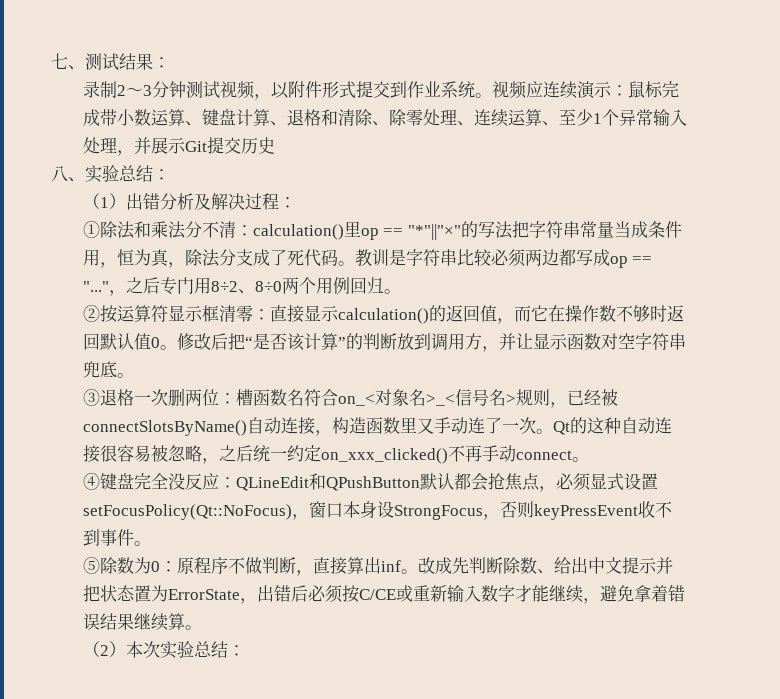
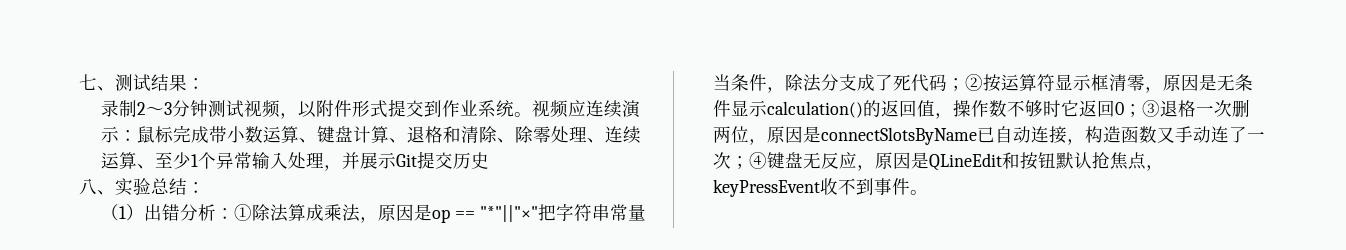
[193,193,296,210] 及解决过程： // -> [216,208,235,219] ：
[133,221,361,240] 和乘法分不清：calculation()里 -> [288,204,433,223] 算成乘法，原因是
[460,221,513,239] 的写法 -> (538, 213) none
[630,221,682,238] [82,249,169,268] 成条件用，恒为真 -> [731,74,768,91] 条件
[337,249,653,268] [82,277,401,296] 。教训是字符串比较必须两边都写成op == "..."，之后专门用8÷2、8÷0两个用例回归。 // -> [947,78,966,91] ；
[252,305,304,323] ：直接 -> [1145,74,1254,93] [713,100,732,117] ，原因是无条件
[513,305,565,322] 而它在 -> (954, 116) none
[666,305,684,322] [82,333,686,352] [82,361,134,378] 返回默认值0。修改后把“是否该计算”的判断放到调用方，并让显示函数对空字符串兜底。 // -> [1061,100,1143,117] 它返回0；
[218,389,618,408] [82,420,247,436] ：槽函数名符合on_<对象名>_<信号名>规则，已经被connectSlotsByName() -> [749,126,996,145] ，原因是connectSlotsByName已
[399,417,417,433] 里 -> (1158, 134) none
[535,417,672,435] [82,445,589,464] [82,473,658,492] [82,501,672,520] [82,529,151,546] [82,557,673,576] [82,585,685,604] [82,613,202,631] [82,641,245,659] 。Qt的这种自动连接很容易被忽略，之后统一约定on_xxx_clicked()不再手动connect。 // ④键盘完全没反应：QLineEdit和QPushButton默认都会抢焦点，必须显式设置setFocusPolicy(Qt::NoFocus)，窗口本身设StrongFocus，否则keyPressEvent收不到事件。 // ⑤除数为0：原程序不做判断，直接算出inf。改成先判断除数、给出中文提示并把状态置为ErrorState，出错后必须按C/CE或重新输入数字才能继续，避免拿着错误结果继续算。 // （2）本次实验总结： -> [731,152,1165,171] [713,178,929,197] ；④键盘无反应，原因是QLineEdit和按钮默认抢焦点，keyPressEvent收不到事件。

